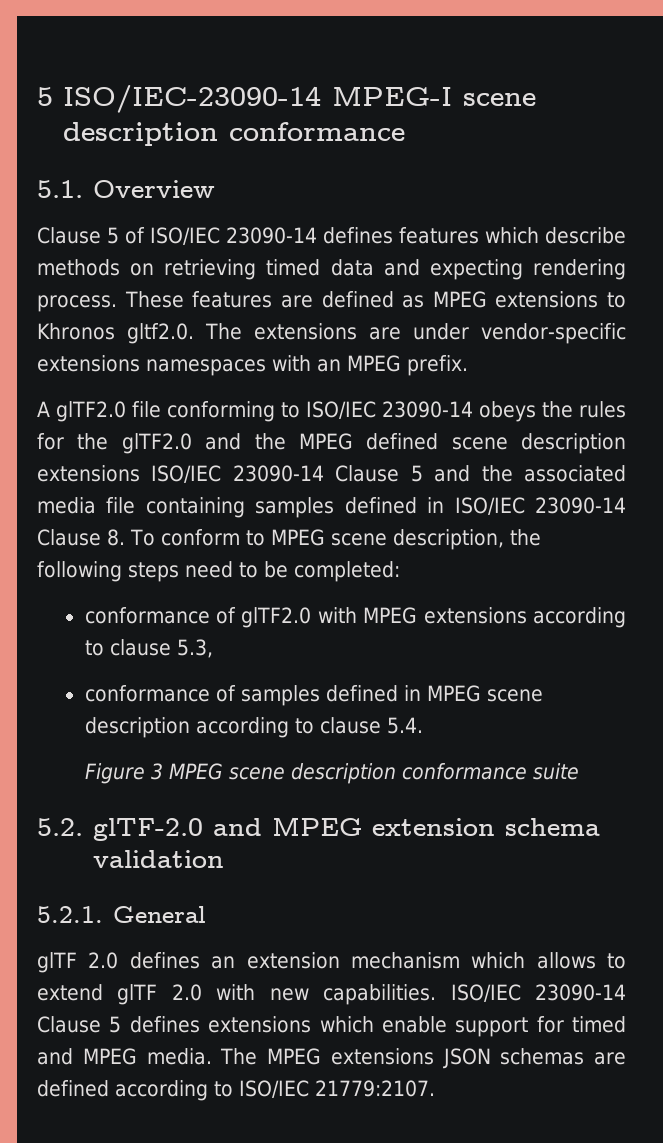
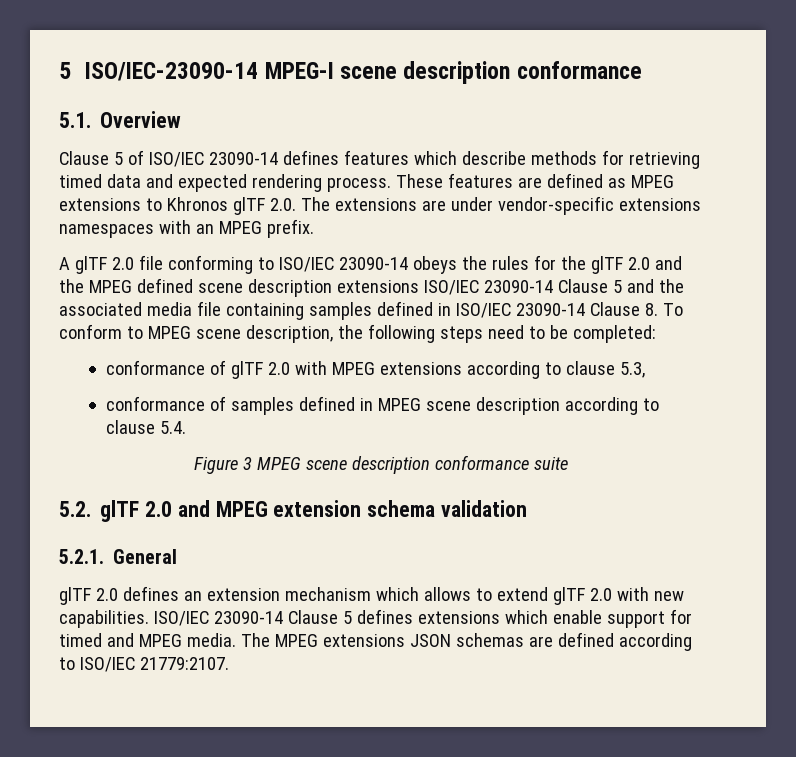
[130,263,155,276] on -> [601,150,624,165] for
[429,259,523,280] expecting -> [177,174,247,192] expected
[127,323,195,344] gltf2.0. -> [232,197,296,215] glTF 2.0.
[56,401,126,422] glTF2.0 -> [74,256,134,274] glTF 2.0
[121,433,192,454] glTF2.0 -> [590,256,650,274] glTF 2.0
[241,607,312,628] glTF2.0 -> [230,361,290,379] glTF 2.0
[93,818,204,841] glTF-2.0 -> [100,500,173,522] glTF 2.0

